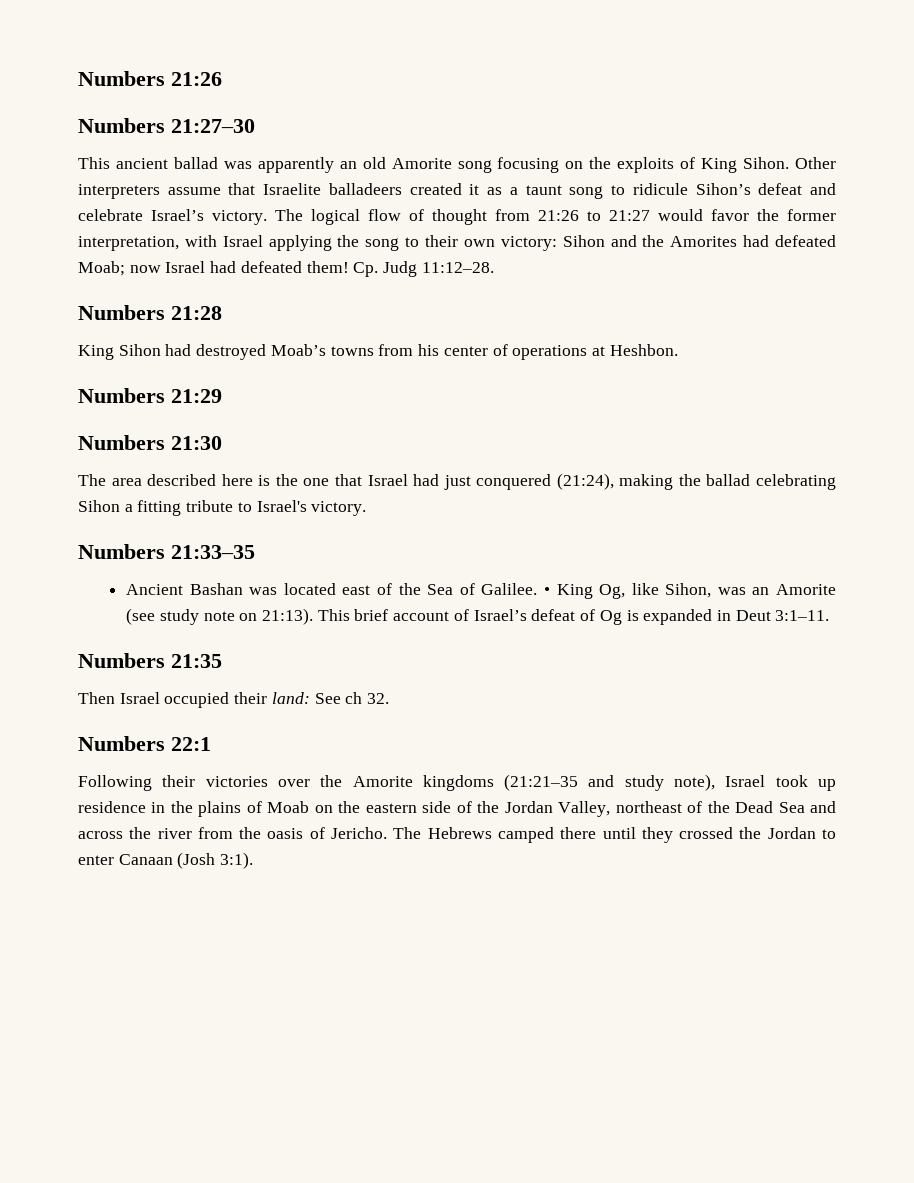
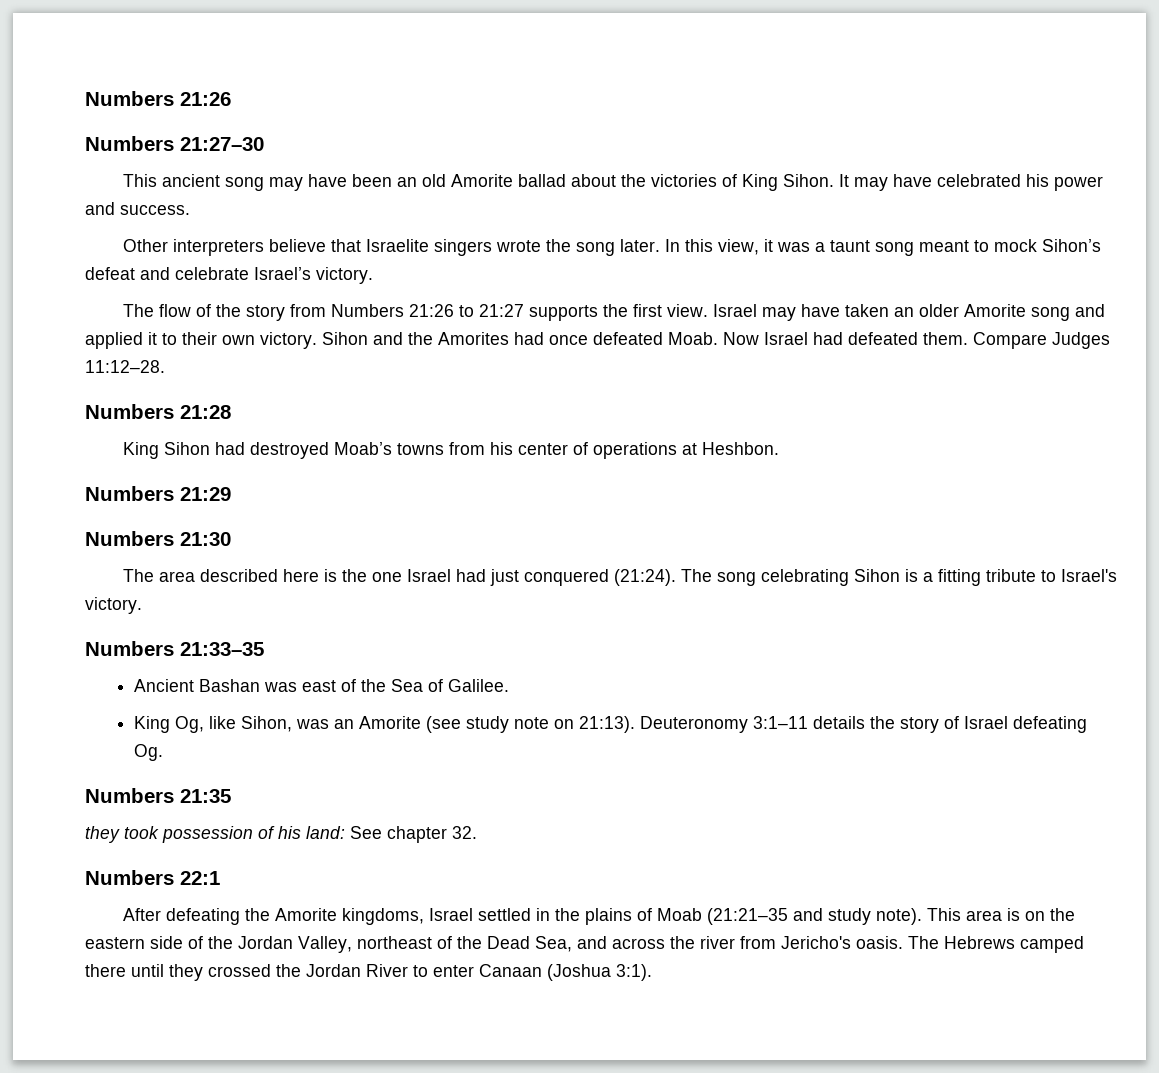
[173,157,790,173] ballad was apparently an old Amorite song focusing on the exploits of King Sihon. -> [225,174,1104,191] [85,202,190,215] song may have been an old Amorite ballad about the victories of King Sihon. It may have celebrated his power and success. //
[167,187,221,195] assume -> [269,239,327,252] believe
[328,183,688,199] balladeers created it as a taunt song to ridicule -> [434,239,1038,256] singers wrote the song later. In this view, it was a taunt song meant to mock
[275,209,836,225] [78,235,400,251] The logical flow of thought from 21:26 to 21:27 would favor the former interpretation, with Israel applying the song -> [123,304,1106,321] [85,332,157,349] // The flow of the story from Numbers 21:26 to 21:27 supports the first view. Israel may have taken an older Amorite song and applied it
[500,236,557,251] victory: -> [260,332,317,349] victory.
[775,235,837,247] [78,261,418,277] defeated Moab; now Israel had defeated them! Cp. Judg -> [549,332,1110,349] once defeated Moab. Now Israel had defeated them. Compare Judges
[334,474,362,486] that -> (403, 577) none
[556,473,751,490] (21:24), making the ballad -> [614,569,757,586] (21:24). The song
(120, 506) none -> [905,569,919,582] is
[283,583,336,595] located -> (297, 687) none
[543,587,550,595] • -> (509, 685) //
[317,609,830,625] [78,653,222,668] [78,692,268,708] This brief account of Israel’s defeat of Og is expanded in Deut 3:1–11. // Numbers 21:35 // Then Israel occupied their -> [639,716,1087,733] [133,744,163,761] [85,788,231,803] [85,826,301,843] Deuteronomy 3:1–11 details the story of Israel defeating Og. // Numbers 21:35 // they took possession of his
[345,692,363,704] ch -> [387,826,447,843] chapter
[78,774,836,791] [78,801,146,813] Following their victories over the Amorite kingdoms (21:21–35 and study note), Israel took up residence -> [123,908,532,925] After defeating the Amorite kingdoms, Israel settled
(310, 807) none -> [707,908,1021,925] (21:21–35 and study note). This area is
[778,802,805,813] Sea -> [535,936,572,952] Sea,
[239,827,388,839] the oasis of Jericho. -> [781,936,903,949] Jericho's oasis.
(816, 833) none -> [366,964,408,977] River
[177,852,216,869] (Josh -> [547,964,611,981] (Joshua

